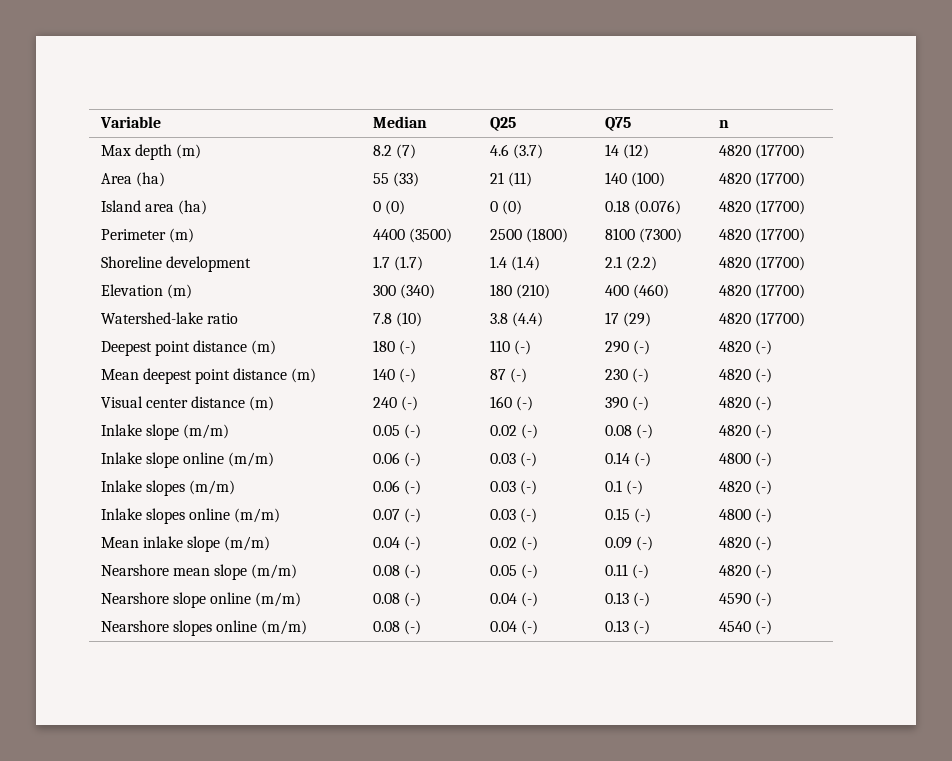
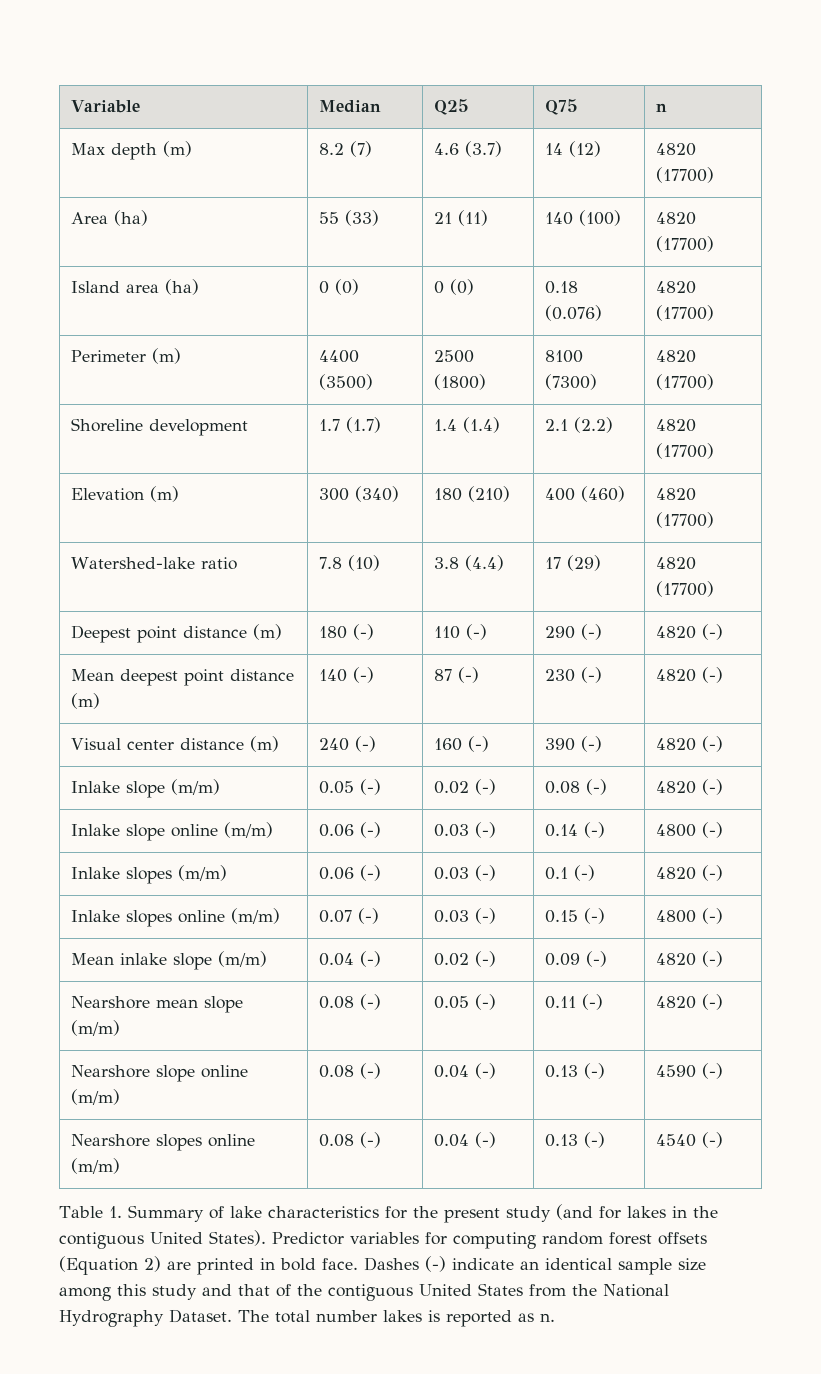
(772, 627) none -> [59,1204,718,1223] [59,1230,707,1249] [59,1256,706,1275] [59,1283,669,1301] [59,1309,555,1327] // Table 1. Summary of lake characteristics for the present study (and for lakes in the contiguous United States). Predictor variables for computing random forest offsets (Equation 2) are printed in bold face. Dashes (-) indicate an identical sample size among this study and that of the contiguous United States from the National Hydrography Dataset. The total number lakes is reported as n.

